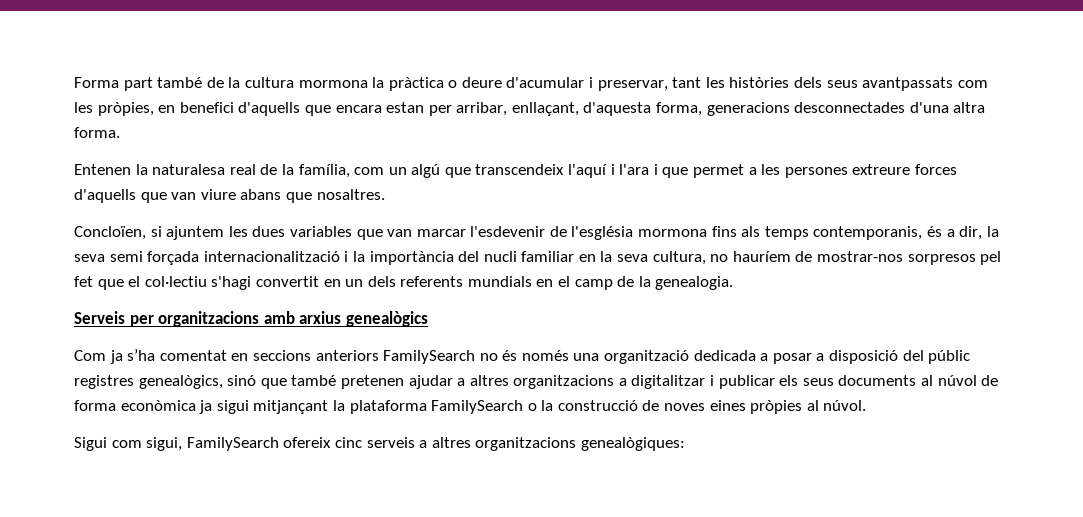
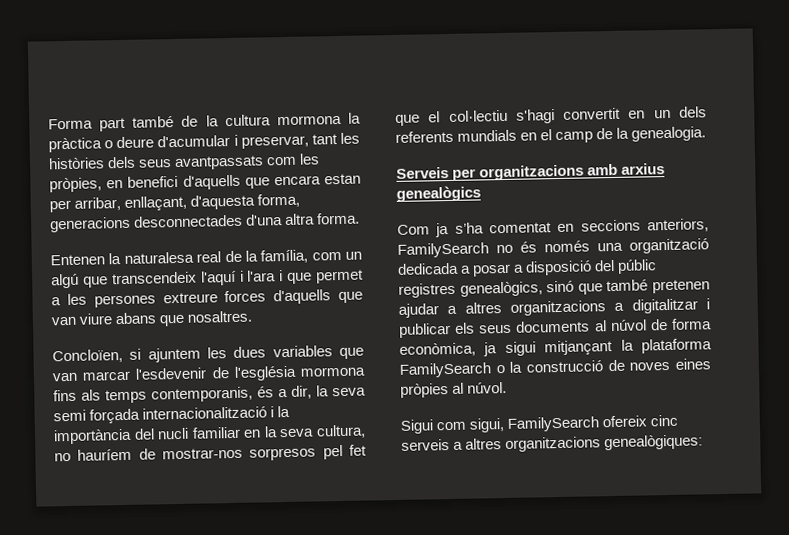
[315,350,379,361] anteriors -> [647,218,709,233] anteriors,
[120,400,196,411] econòmica -> [399,342,476,357] econòmica,

